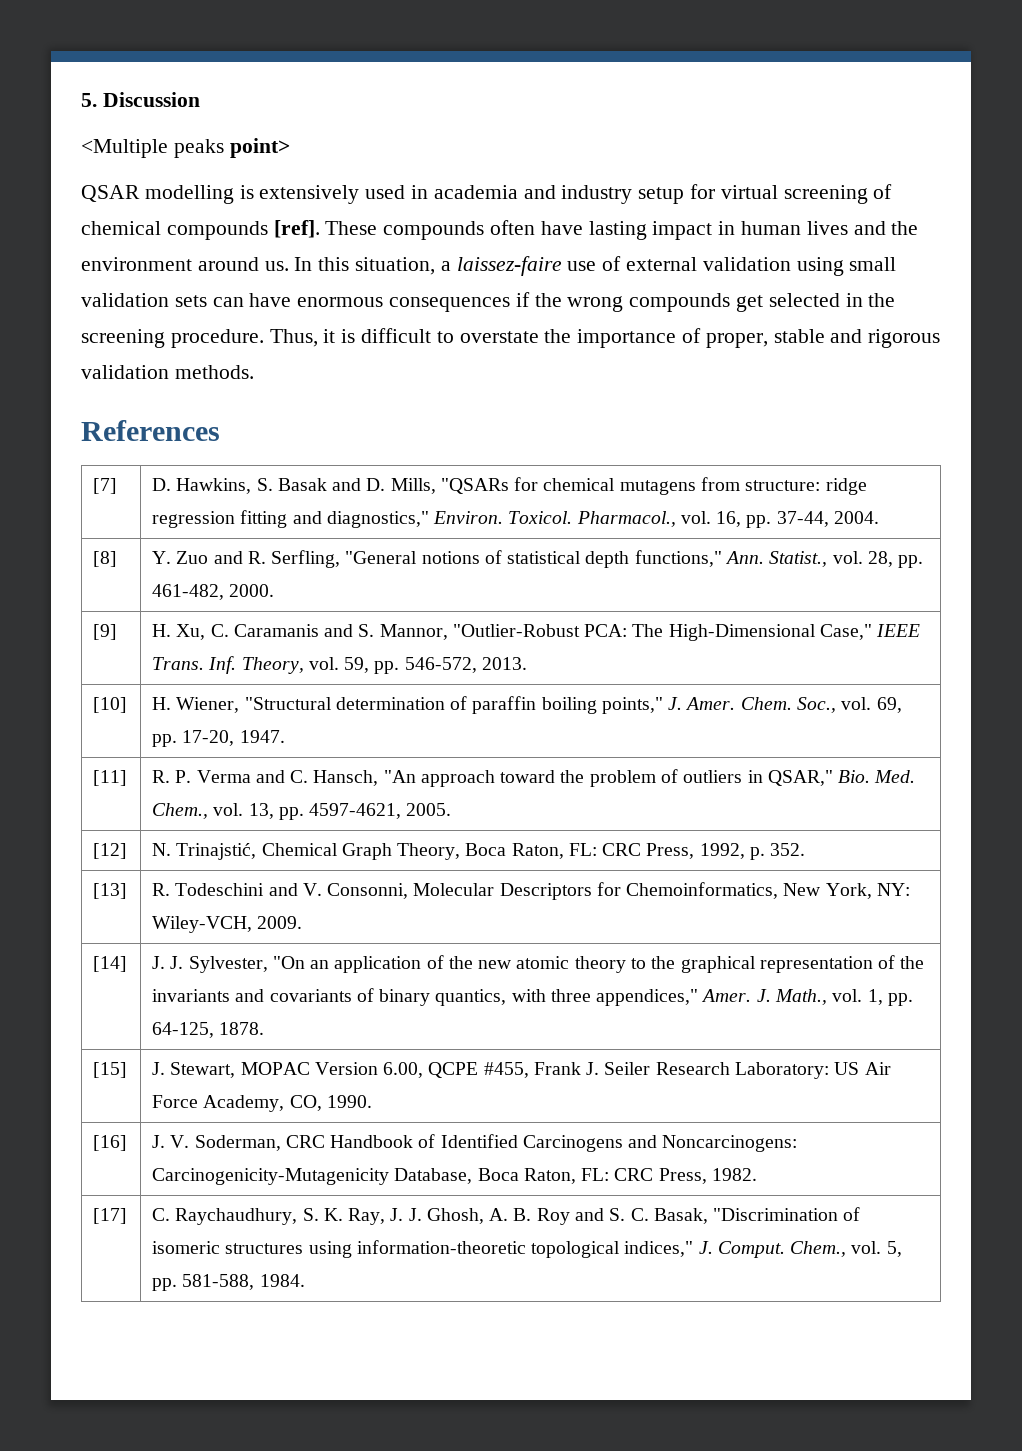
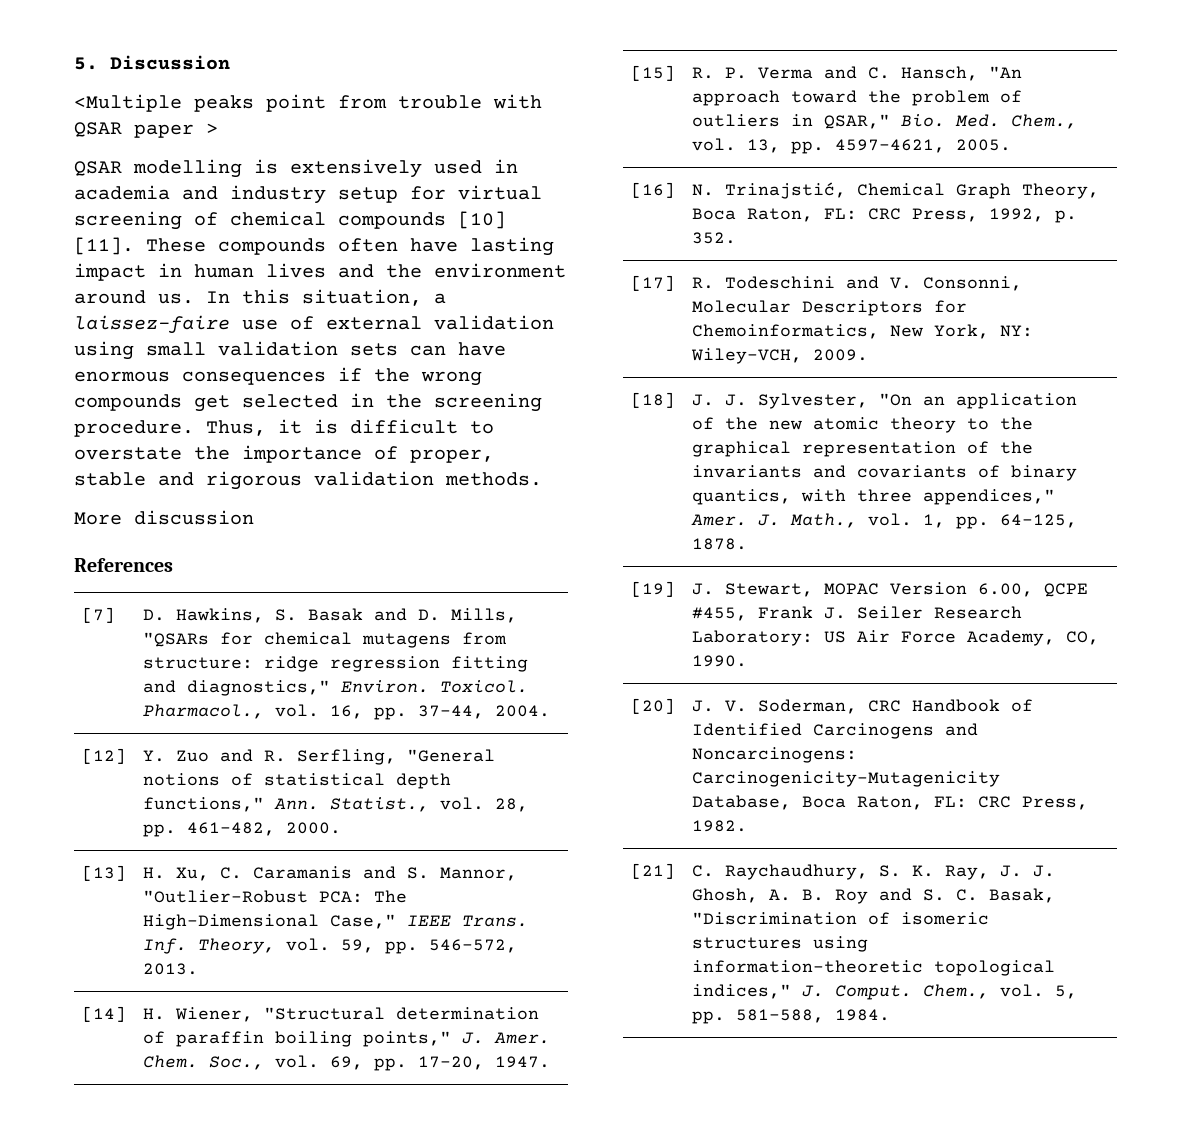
[229,138,290,158] point> -> [266,94,542,112] [74,122,218,138] point from trouble with QSAR paper >
[273,220,320,238] [ref]. -> [458,211,506,229] [74,237,134,255] [10] [11].
(254, 372) none -> [74,510,254,525] // More discussion
[93,551,118,567] [8] -> [82,748,127,764] [12]
[93,624,118,640] [9] -> [82,865,127,881] [13]
[93,697,128,713] [10] -> [82,1006,127,1022] [14]
[93,770,128,786] [11] -> [631,65,676,81] [15]
[93,843,128,859] [12] -> [631,182,676,198] [16]
[93,883,128,899] [13] -> [631,275,676,291] [17]
[93,956,128,972] [14] -> [631,392,676,408] [18]
[93,1062,128,1078] [15] -> [631,581,676,597] [19]
[93,1135,128,1151] [16] -> [631,698,676,714] [20]
[93,1208,128,1224] [17] -> [631,863,676,879] [21]

